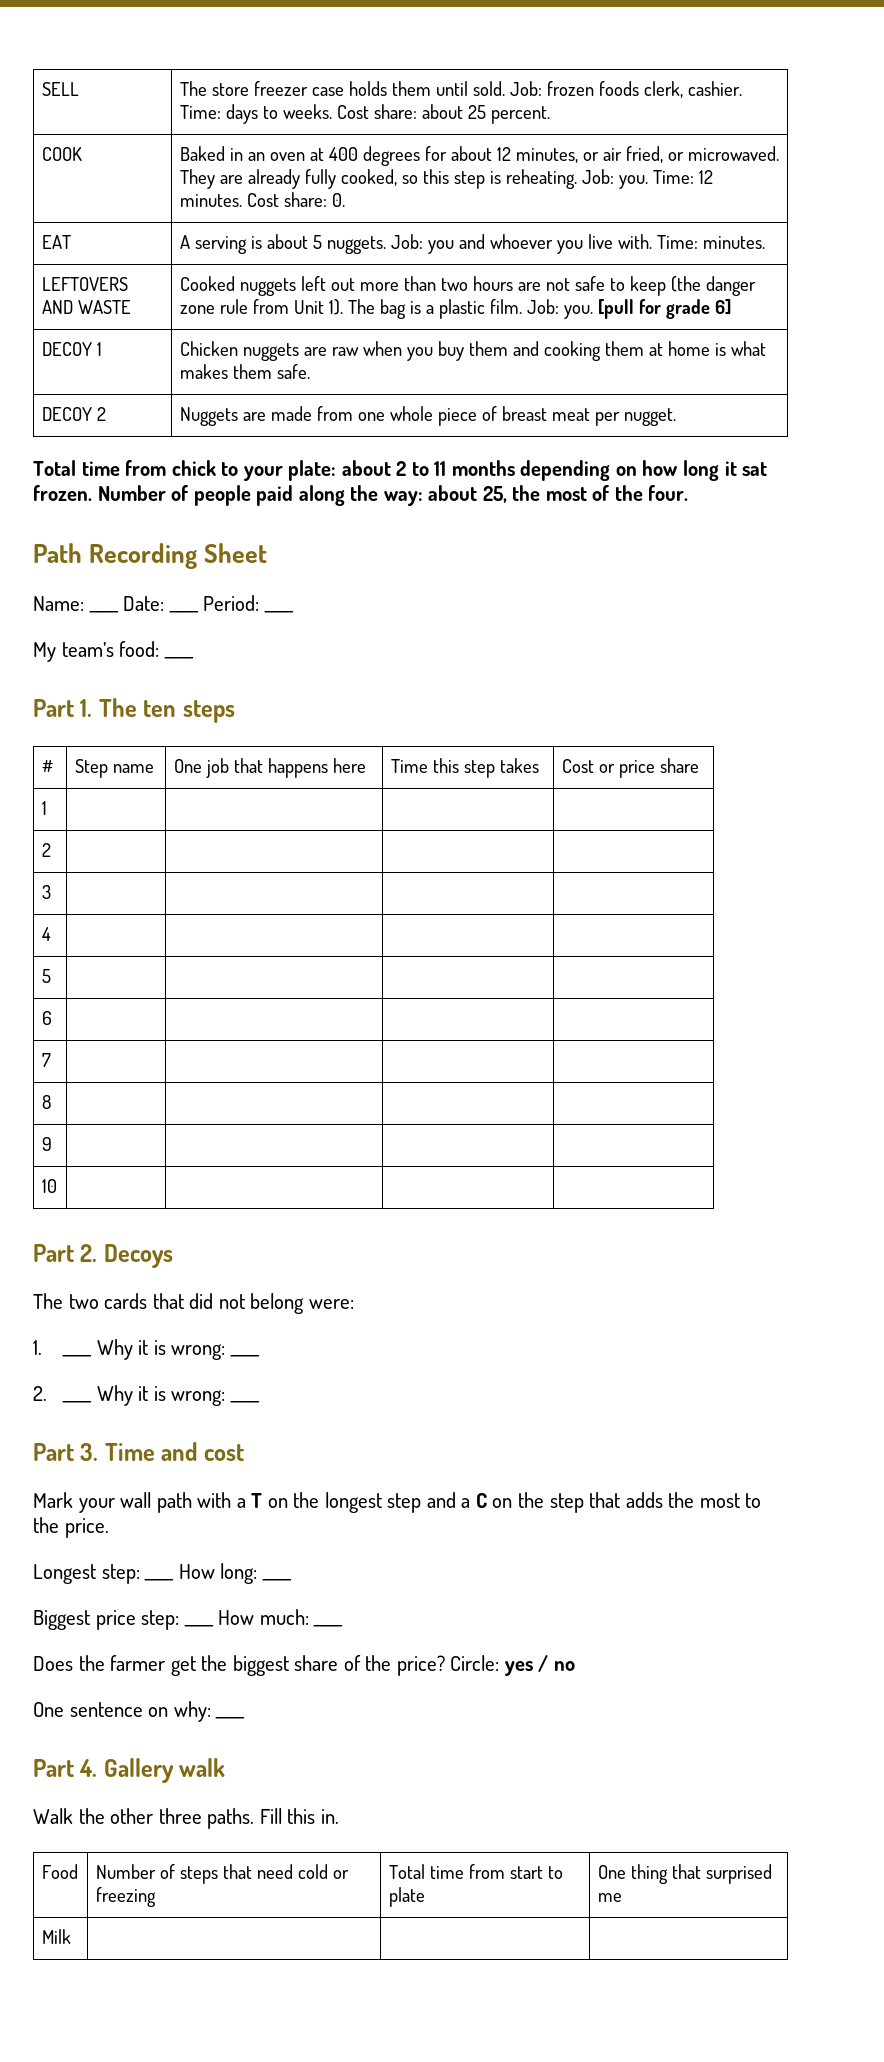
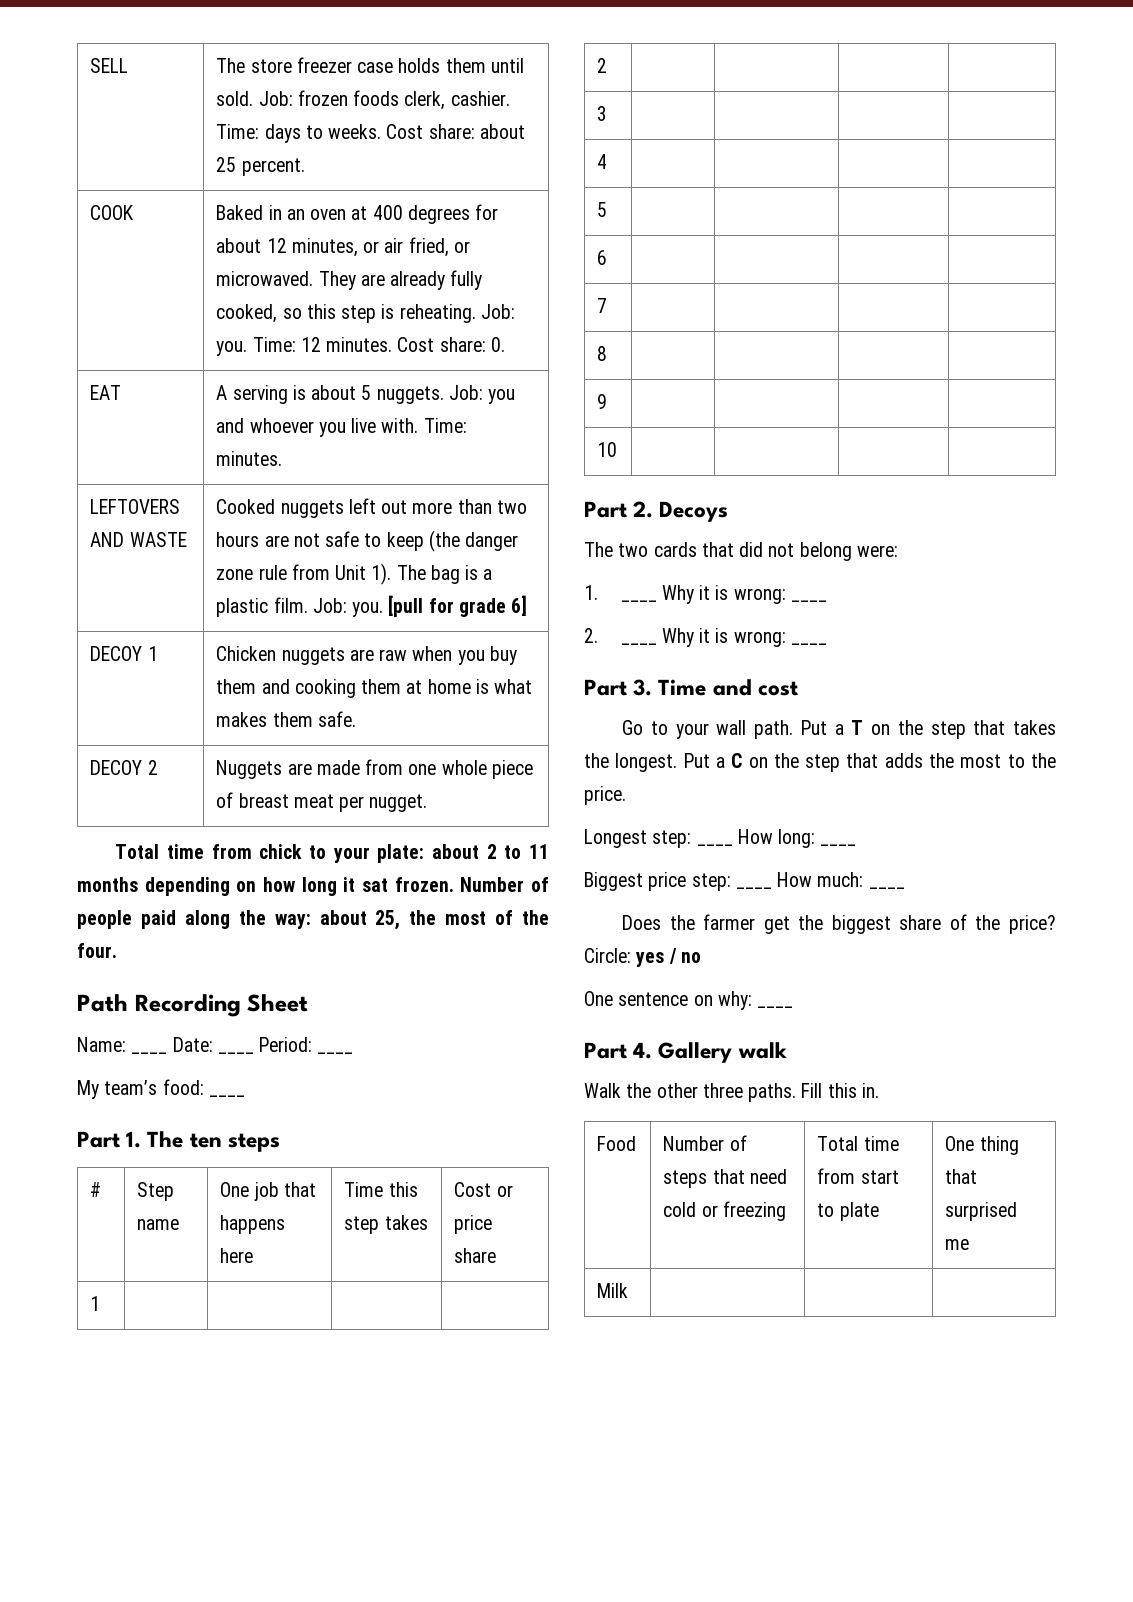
[33,1492,456,1513] Mark your wall path with a T on the longest step and -> [622,720,1056,739] [584,753,710,772] Go to your wall path. Put a T on the step that takes the longest. Put

